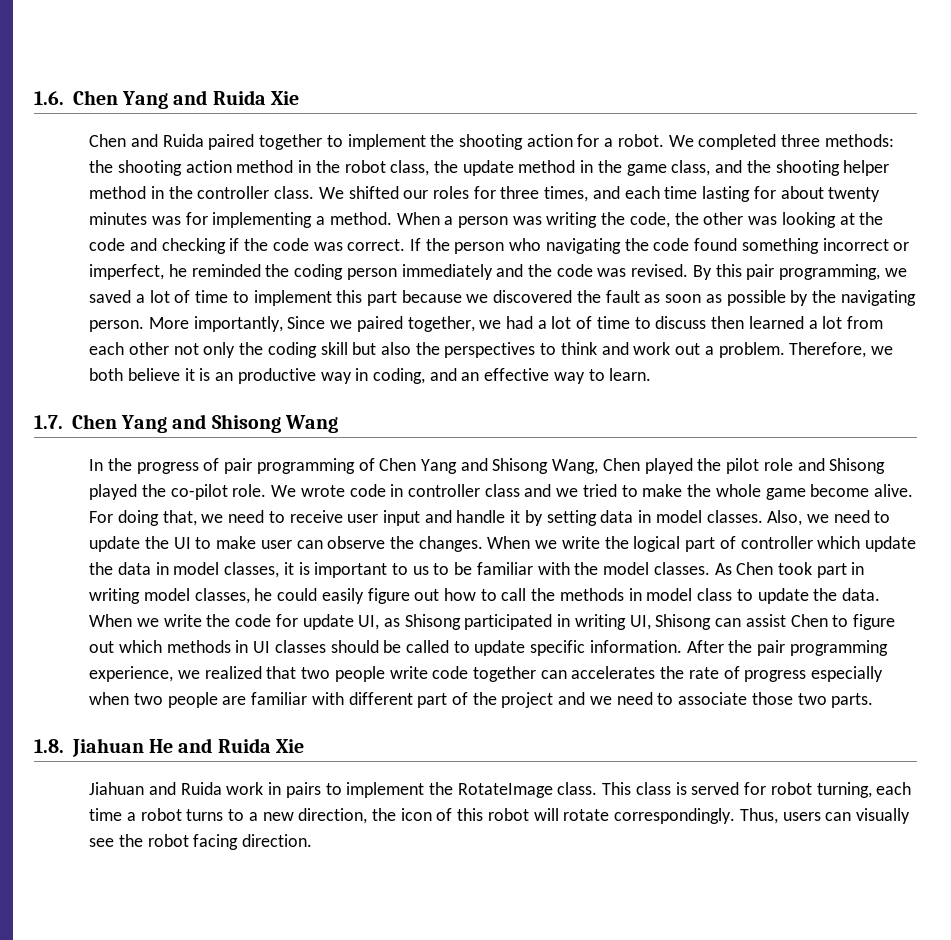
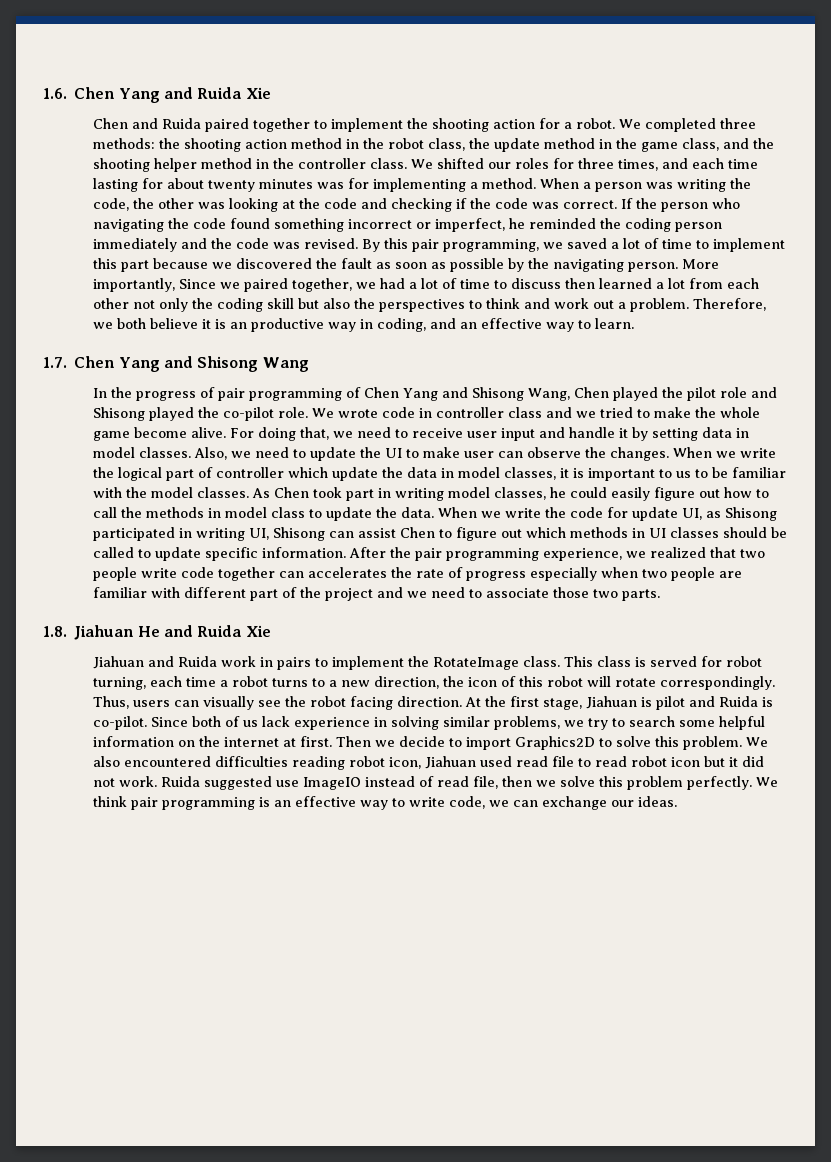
(313, 840) none -> [464,696,773,710] [92,716,765,730] [92,736,768,750] [92,756,764,770] [92,776,778,790] [92,796,677,810] At the first stage, Jiahuan is pilot and Ruida is co-pilot. Since both of us lack experience in solving similar problems, we try to search some helpful information on the internet at first. Then we decide to import Graphics2D to solve this problem. We also encountered difficulties reading robot icon, Jiahuan used read file to read robot icon but it did not work. Ruida suggested use ImageIO instead of read file, then we solve this problem perfectly. We think pair programming is an effective way to write code, we can exchange our ideas.

